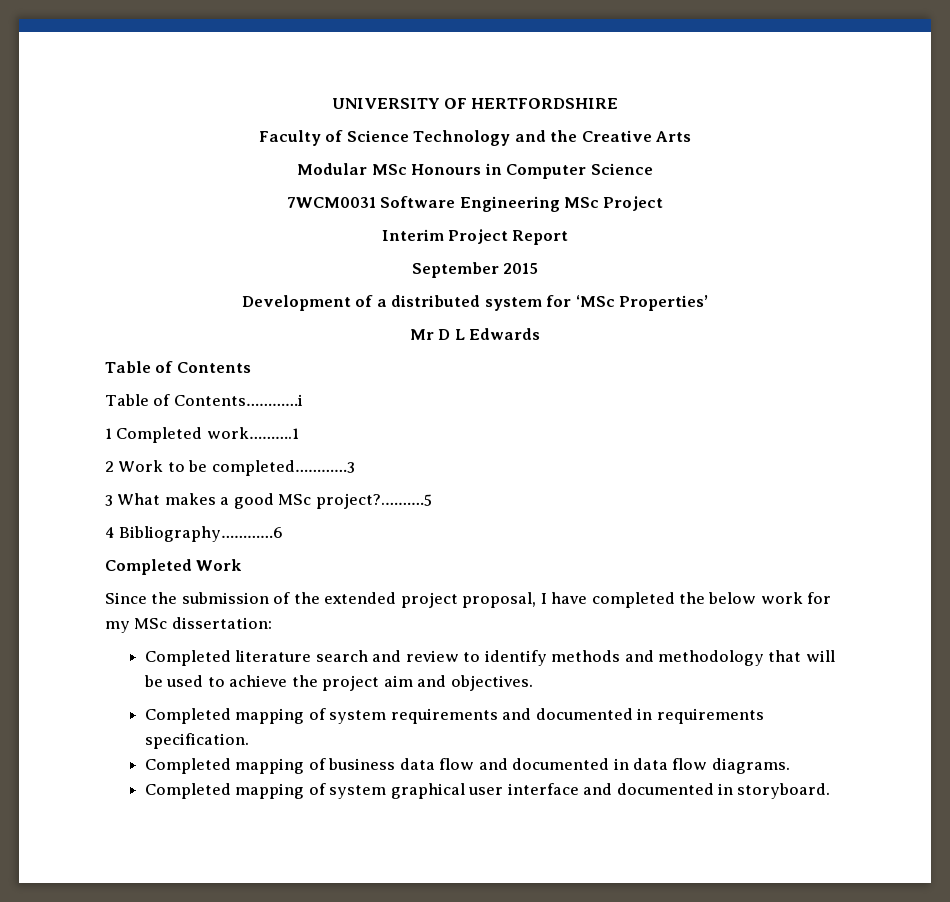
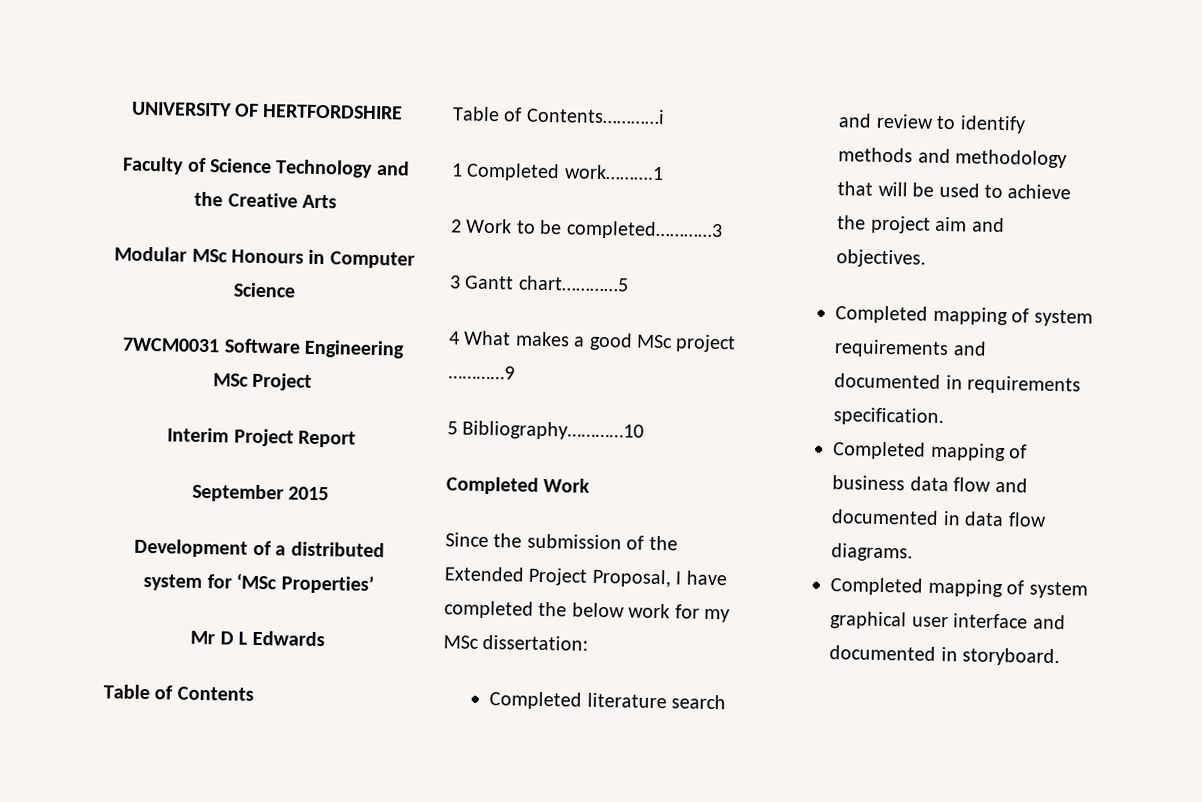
(113, 500) none -> [464,275,629,292] [448,331,460,345] Gantt chart…………5 // 4
[315,493,432,509] [105,526,284,542] project?.………5 // 4 Bibliography…………6 -> [675,334,737,353] [448,365,515,380] [447,420,645,441] project …………9 // 5 Bibliography…………10
[324,592,537,608] extended project proposal, -> [444,566,672,588] Extended Project Proposal,

